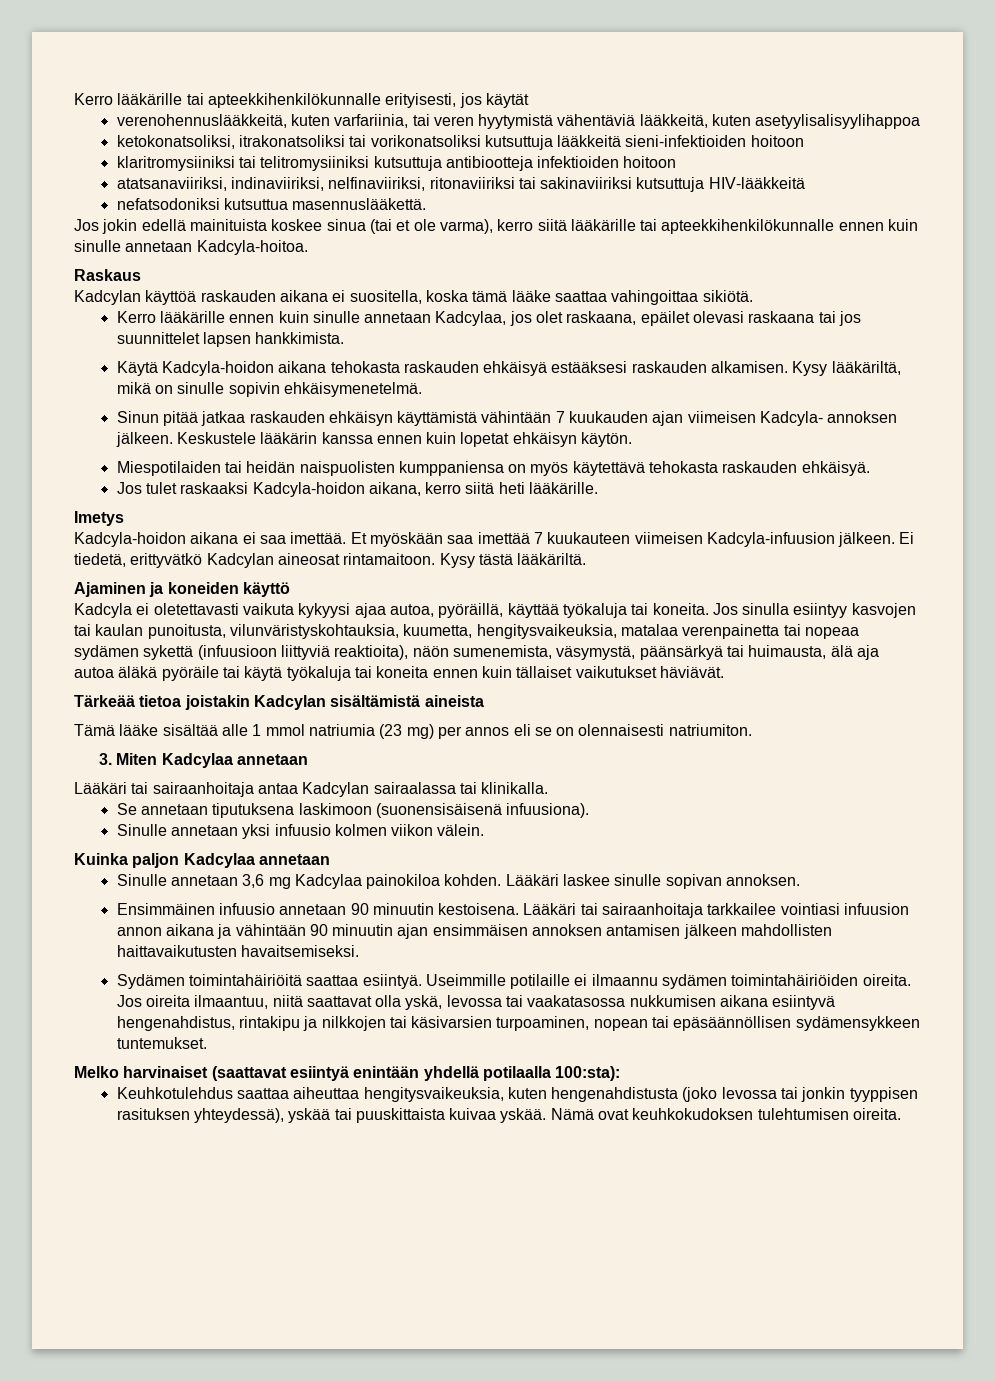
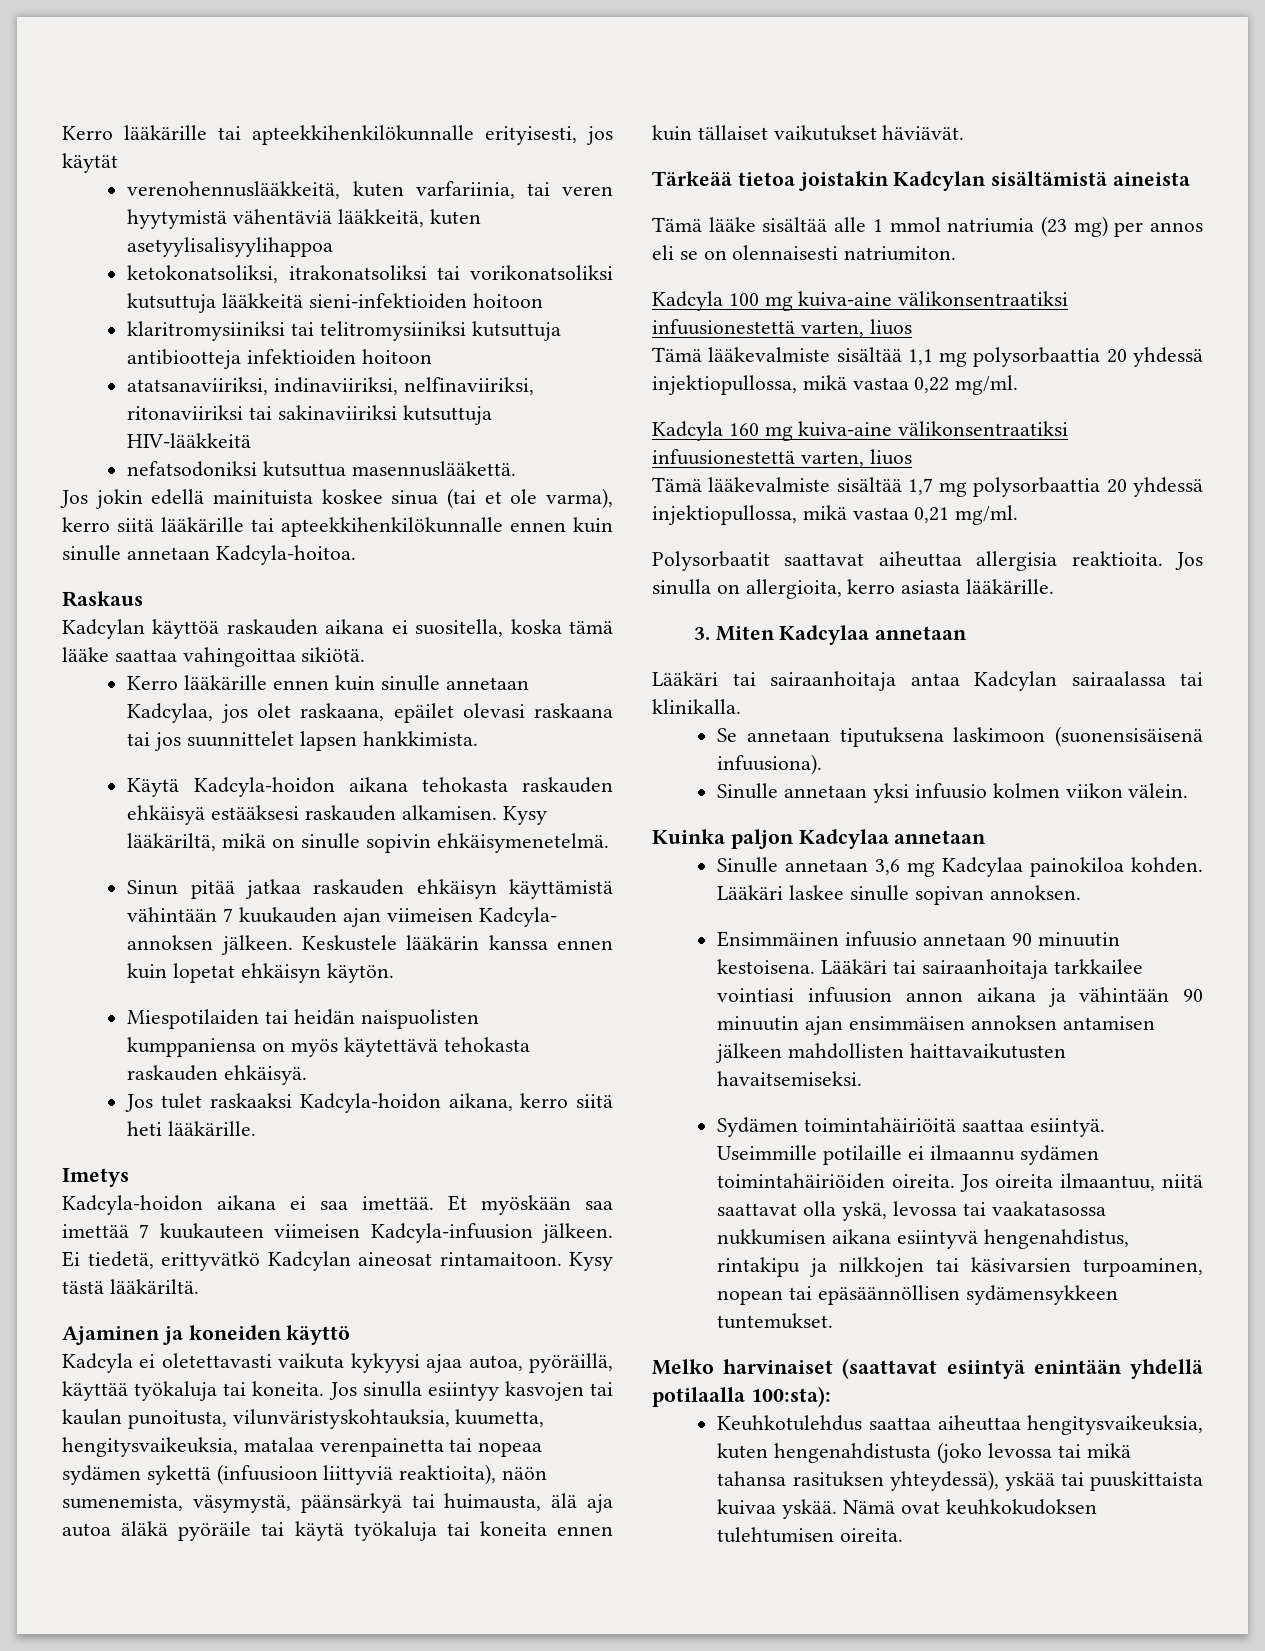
(752, 730) none -> [652,291,1069,311] [652,319,912,337] [652,347,1203,367] [652,375,1019,395] [652,421,1069,441] [652,449,912,467] [652,477,1203,497] [652,505,1019,525] [652,551,1203,571] [652,579,1055,599] // Kadcyla 100 mg kuiva-aine välikonsentraatiksi infuusionestettä varten, liuos // Tämä lääkevalmiste sisältää 1,1 mg polysorbaattia 20 yhdessä injektiopullossa, mikä vastaa 0,22 mg/ml. // Kadcyla 160 mg kuiva-aine välikonsentraatiksi infuusionestettä varten, liuos // Tämä lääkevalmiste sisältää 1,7 mg polysorbaattia 20 yhdessä injektiopullossa, mikä vastaa 0,21 mg/ml. // Polysorbaatit saattavat aiheuttaa allergisia reaktioita. Jos sinulla on allergioita, kerro asiasta lääkärille.
[801,1087,918,1102] jonkin tyyppisen -> [1086,1443,1131,1458] [717,1471,787,1486] mikä tahansa

